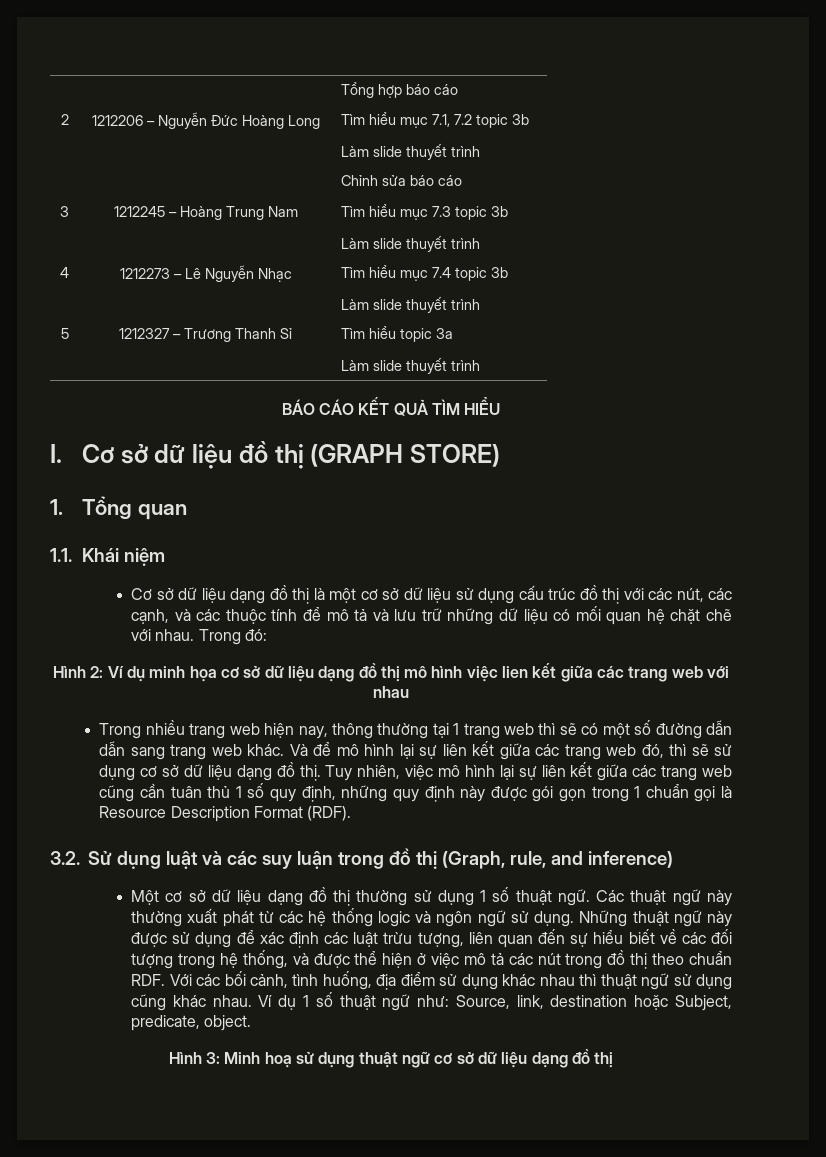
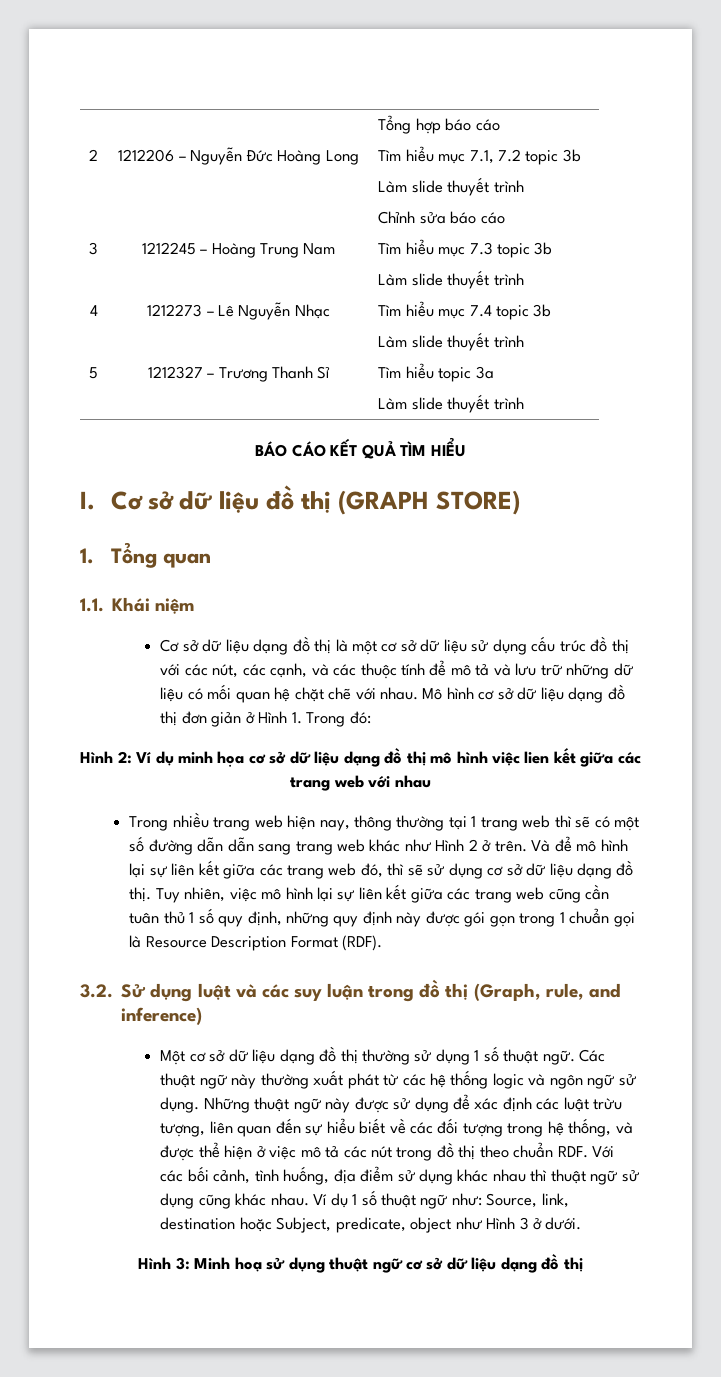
(195, 635) none -> [422,684,625,703] [160,711,302,727] Mô hình cơ sở dữ liệu dạng đồ thị đơn giản ở Hình 1.
[247,744,285,756] khác. -> [369,839,527,852] khác như Hình 2 ở trên.
[204,1015,252,1031] object. -> [410,1217,582,1233] object như Hình 3 ở dưới.

